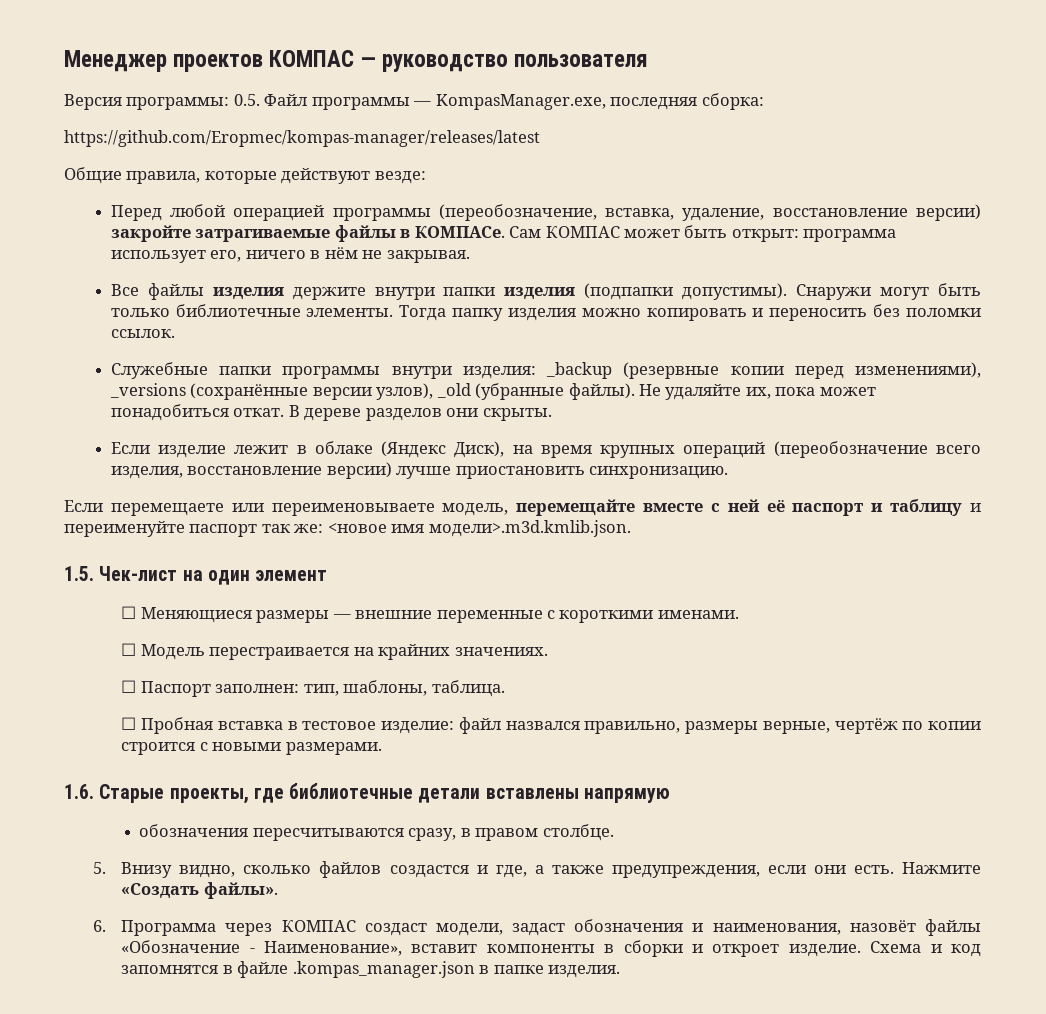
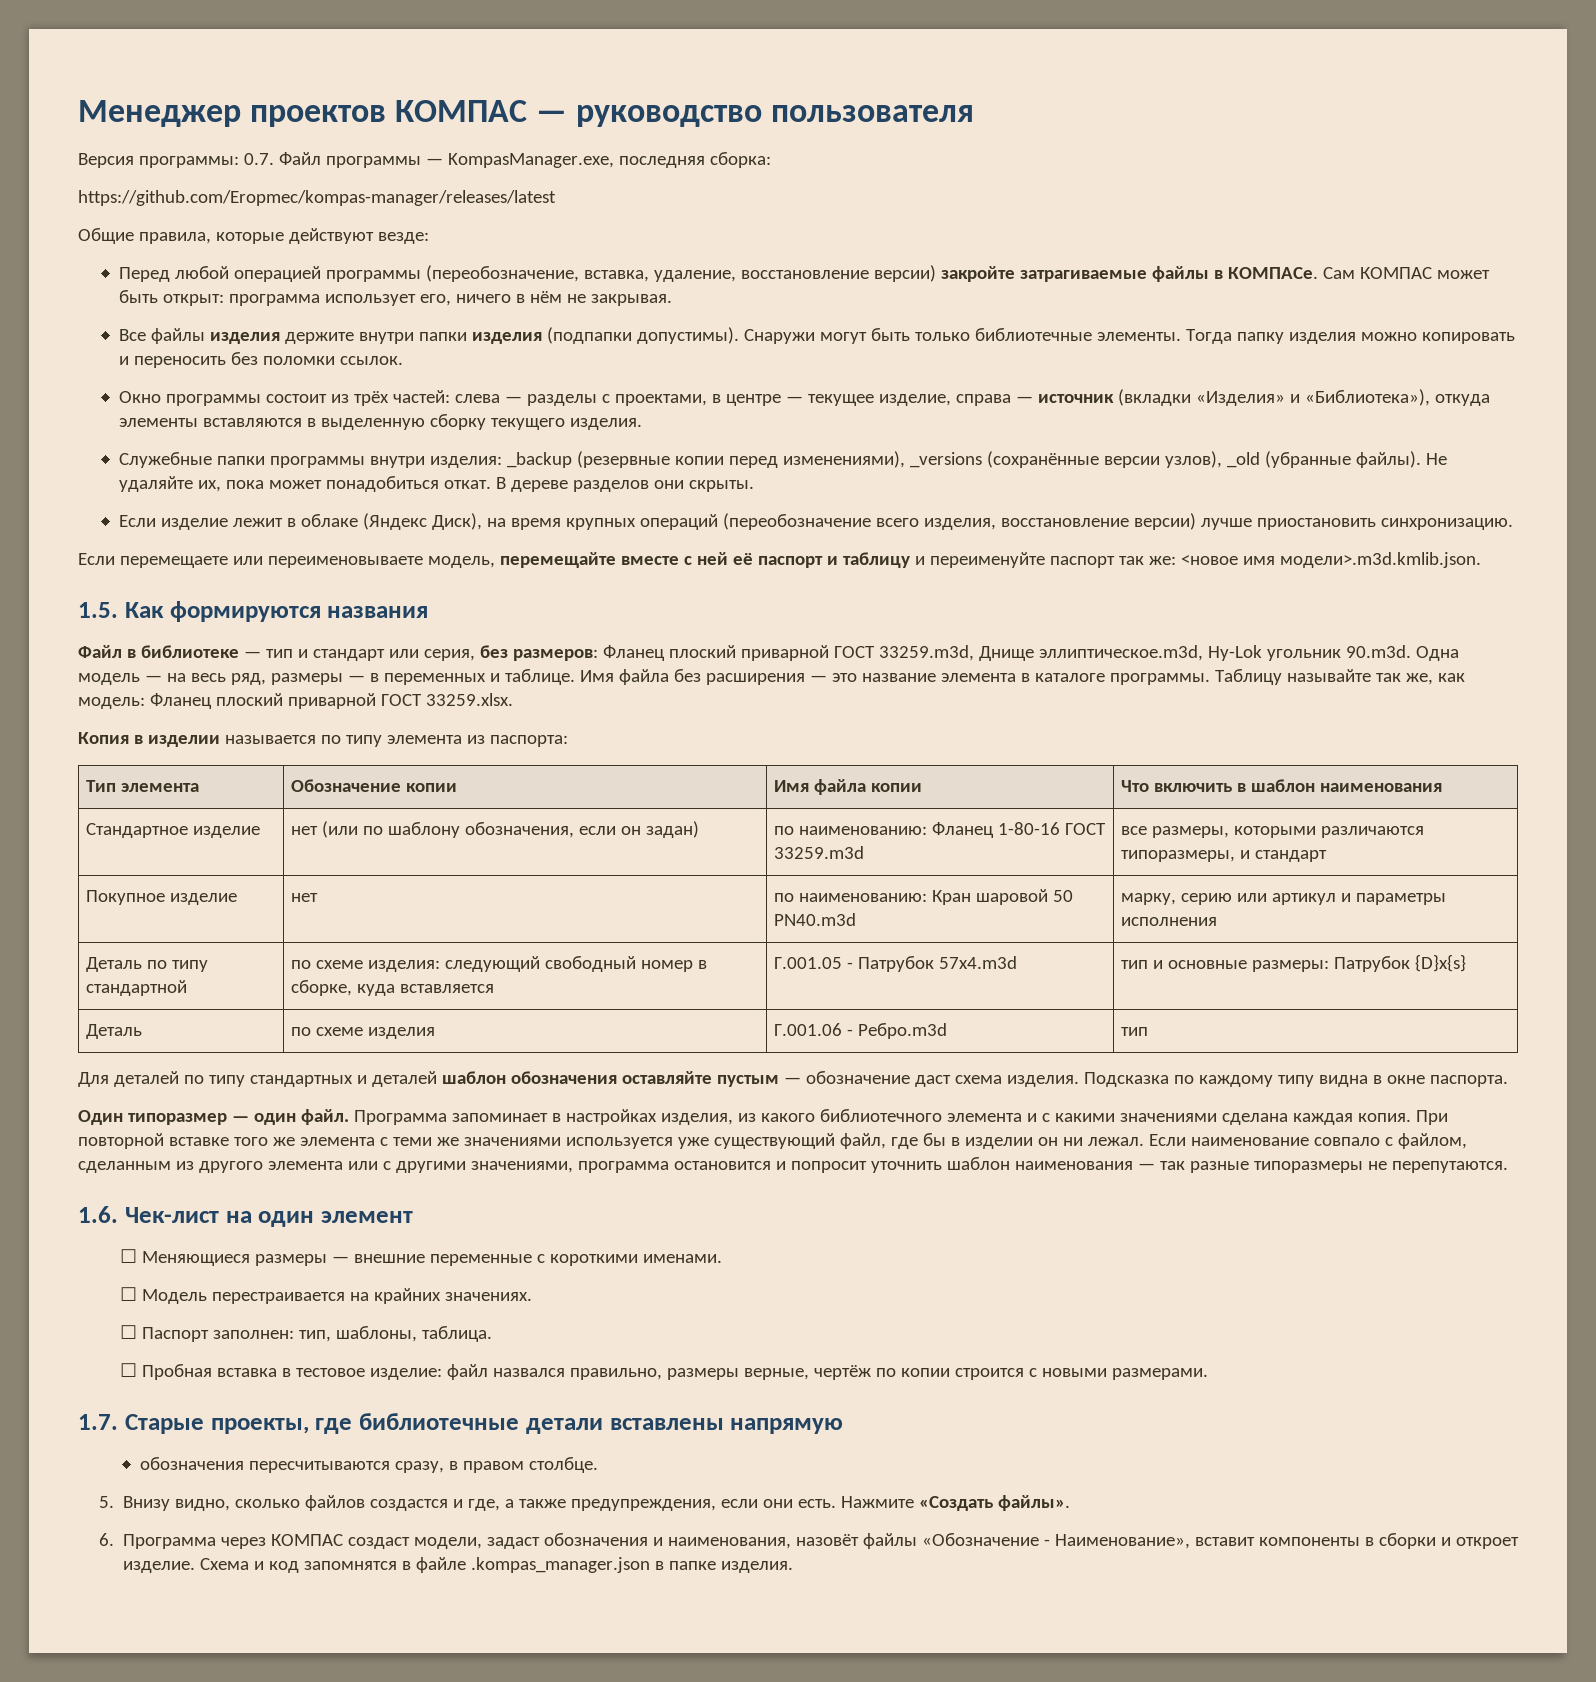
[233,94,260,106] 0.5. -> [243,153,274,165] 0.7.
(175, 333) none -> [119,389,1491,406] [119,414,643,430] // Окно программы состоит из трёх частей: слева — разделы с проектами, в центре — текущее изделие, справа — источник (вкладки «Изделия» и «Библиотека»), откуда элементы вставляются в выделенную сборку текущего изделия.
(94, 573) none -> [124,601,429,622] [78,645,1459,661] [78,669,1465,685] [78,693,513,709] [78,732,568,747] [86,780,200,792] [291,779,458,792] [774,779,923,795] [1121,779,1443,792] [86,823,261,838] [291,821,700,838] [774,822,1107,838] [774,846,865,859] [1121,826,1425,838] [1121,850,1328,862] [86,890,238,905] [291,893,319,902] [774,889,1074,905] [774,913,857,926] [1121,893,1447,905] [1121,917,1218,926] [86,957,209,972] [86,980,188,996] [291,956,708,972] [291,980,495,996] [774,956,1018,972] [1121,954,1467,972] [86,1024,143,1039] [291,1027,436,1039] [774,1023,948,1039] [1121,1027,1149,1036] [78,1071,1508,1087] [78,1109,1448,1125] [78,1133,1467,1149] [78,1157,1508,1173] [78,1206,118,1223] Как формируются названия // Файл в библиотеке — тип и стандарт или серия, без размеров: Фланец плоский приварной ГОСТ 33259.m3d, Днище эллиптическое.m3d, Hy-Lok угольник 90.m3d. Одна модель — на весь ряд, размеры — в переменных и таблице. Имя файла без расширения — это название элемента в каталоге программы. Таблицу называйте так же, как модель: Фланец плоский приварной ГОСТ 33259.xlsx. // Копия в изделии называется по типу элемента из паспорта: // Тип элемента | Обозначение копии | Имя файла копии | Что включить в шаблон наименования // Стандартное изделие | нет (или по шаблону обозначения, если он задан) | по наименованию: Фланец 1-80-16 ГОСТ 33259.m3d | все размеры, которыми различаются типоразмеры, и стандарт // Покупное изделие | нет | по наименованию: Кран шаровой 50 PN40.m3d | марку, серию или артикул и параметры исполнения // Деталь по типу стандартной | по схеме изделия: следующий свободный номер в сборке, куда вставляется | Г.001.05 - Патрубок 57x4.m3d | тип и основные размеры: Патрубок {D}x{s} // Деталь | по схеме изделия | Г.001.06 - Ребро.m3d | тип // Для деталей по типу стандартных и деталей шаблон обозначения оставляйте пустым — обозначение даст схема изделия. Подсказка по каждому типу видна в окне паспорта. // Один типоразмер — один файл. Программа запоминает в настройках изделия, из какого библиотечного элемента и с какими значениями сделана каждая копия. При повторной вставке того же элемента с теми же значениями используется уже существующий файл, где бы в изделии он ни лежал. Если наименование совпало с файлом, сделанным из другого элемента или с другими значениями, программа остановится и попросит уточнить шаблон наименования — так разные типоразмеры не перепутаются. // 1.6.
[64,784,94,799] 1.6. -> [78,1414,118,1430] 1.7.

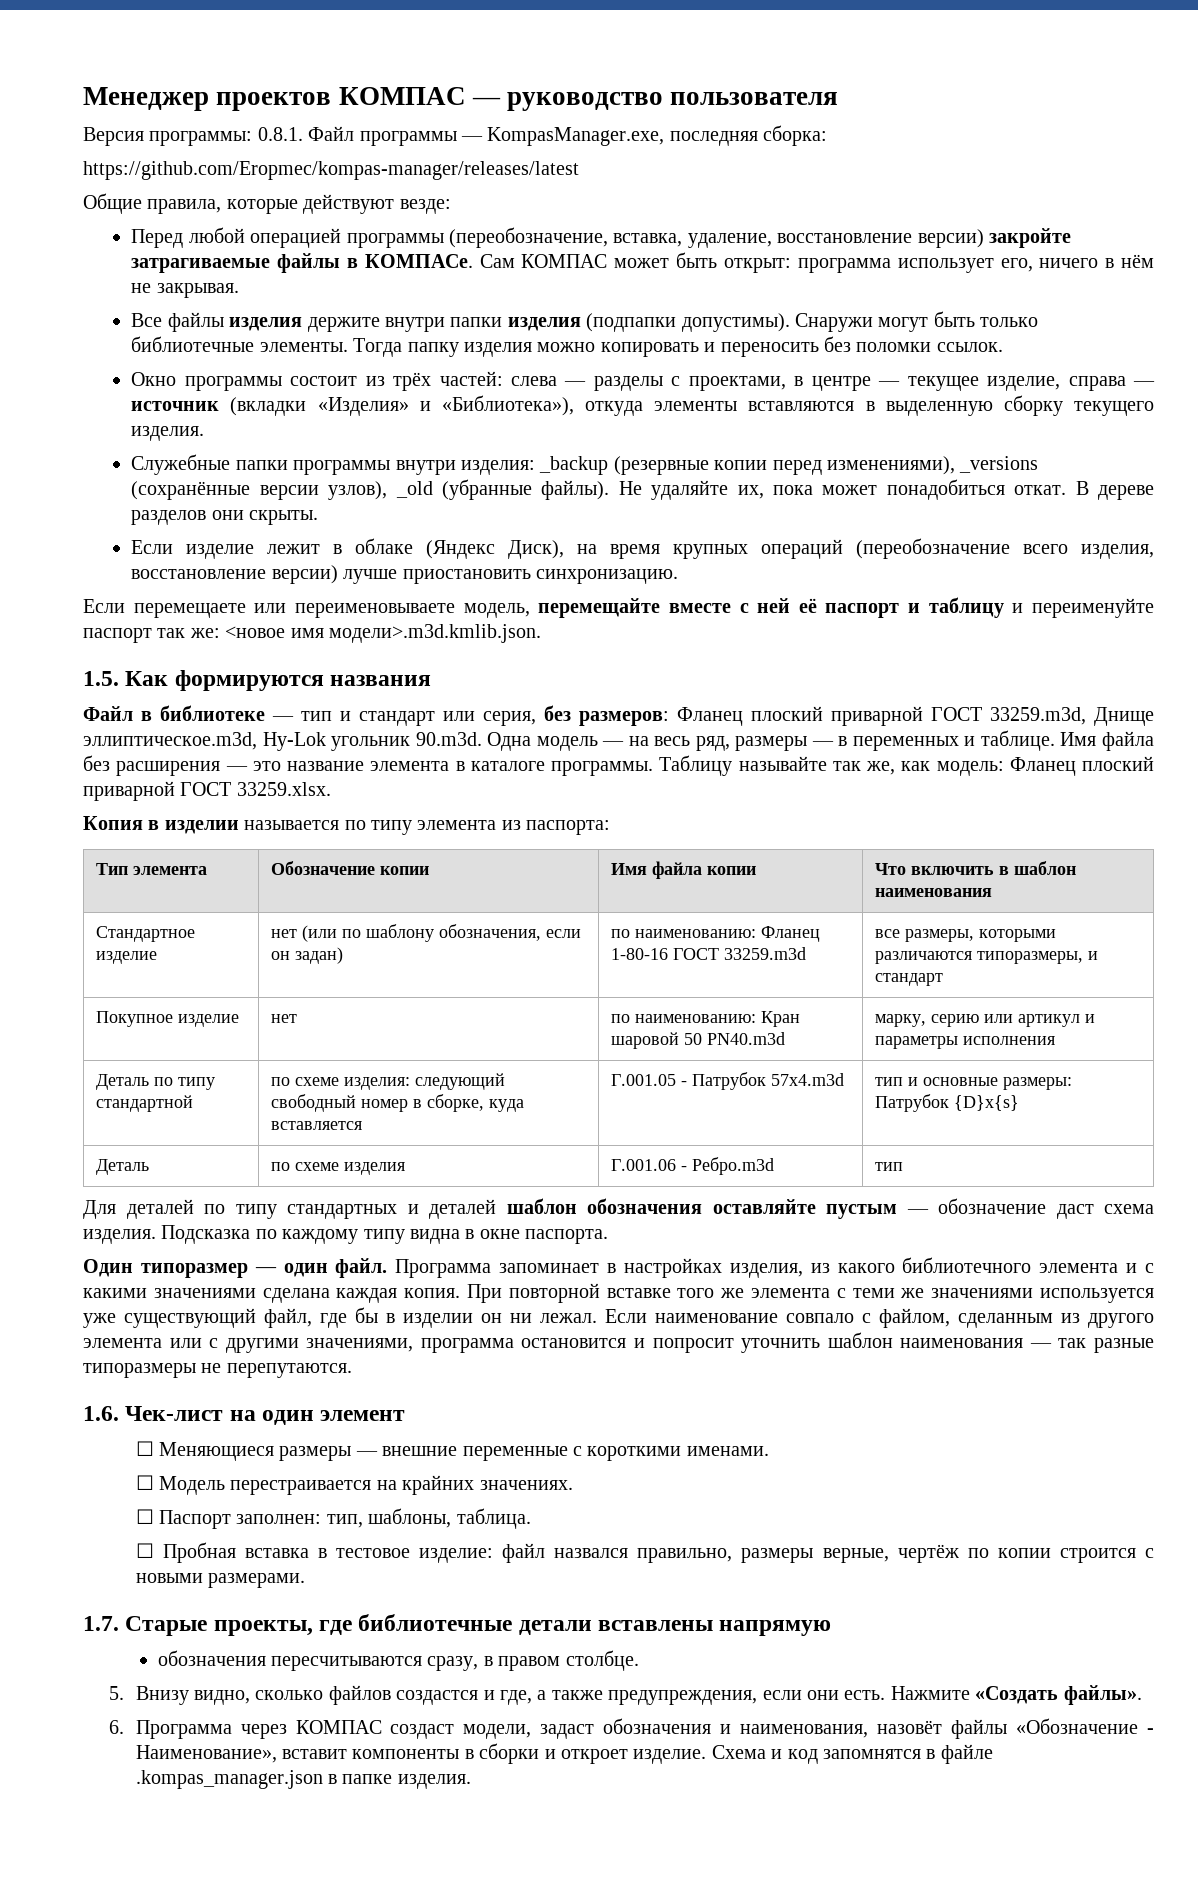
[243,153,274,165] 0.7. -> [257,127,303,141] 0.8.1.

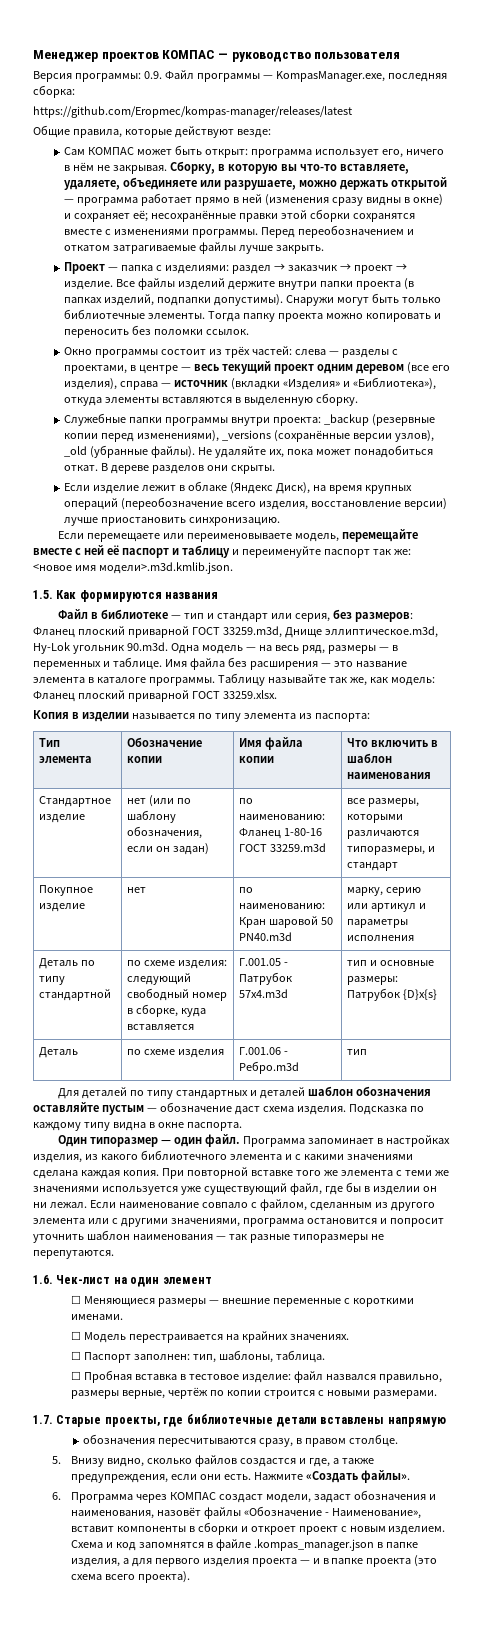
[257,127,303,141] 0.8.1. -> [143,71,162,79] 0.9.
[131,227,1071,248] [131,253,473,273] Перед любой операцией программы (переобозначение, вставка, удаление, восстановление версии) закройте затрагиваемые файлы в КОМПАСе. -> (271, 133) none
(239, 290) // -> [169,161,409,174] [63,177,447,190] [63,193,443,206] [63,209,415,222] [63,225,414,238] [63,242,324,254] [63,262,407,274] [63,281,113,290] Сборку, в которую вы что-то вставляете, удаляете, объединяете или разрушаете, можно держать открытой — программа работает прямо в ней (изменения сразу видны в окне) и сохраняет её; несохранённые правки этой сборки сохранятся вместе с изменениями программы. Перед переобозначением и откатом затрагиваемые файлы лучше закрыть. // Проект — папка с изделиями: раздел → заказчик → проект → изделие.
[229,317,303,331] изделия -> [177,278,225,290] изделий
[507,313,677,332] изделия (подпапки -> [355,278,414,290] [63,294,211,306] проекта (в папках изделий, подпапки
[463,342,532,357] изделия -> [277,313,323,322] проекта
[907,376,1061,391] текущее изделие, -> [193,361,450,374] [63,378,117,390] весь текущий проект одним деревом (все его изделия),
[1003,395,1154,416] [131,426,205,441] сборку текущего изделия. -> [315,393,358,406] сборку.
[460,460,535,475] изделия: -> [272,417,321,426] проекта:
[633,1749,707,1764] изделие. -> [298,1526,446,1535] проект с новым изделием.
[397,1774,471,1789] изделия. -> [70,1555,438,1567] [70,1571,190,1583] изделия, а для первого изделия проекта — и в папке проекта (это схема всего проекта).

